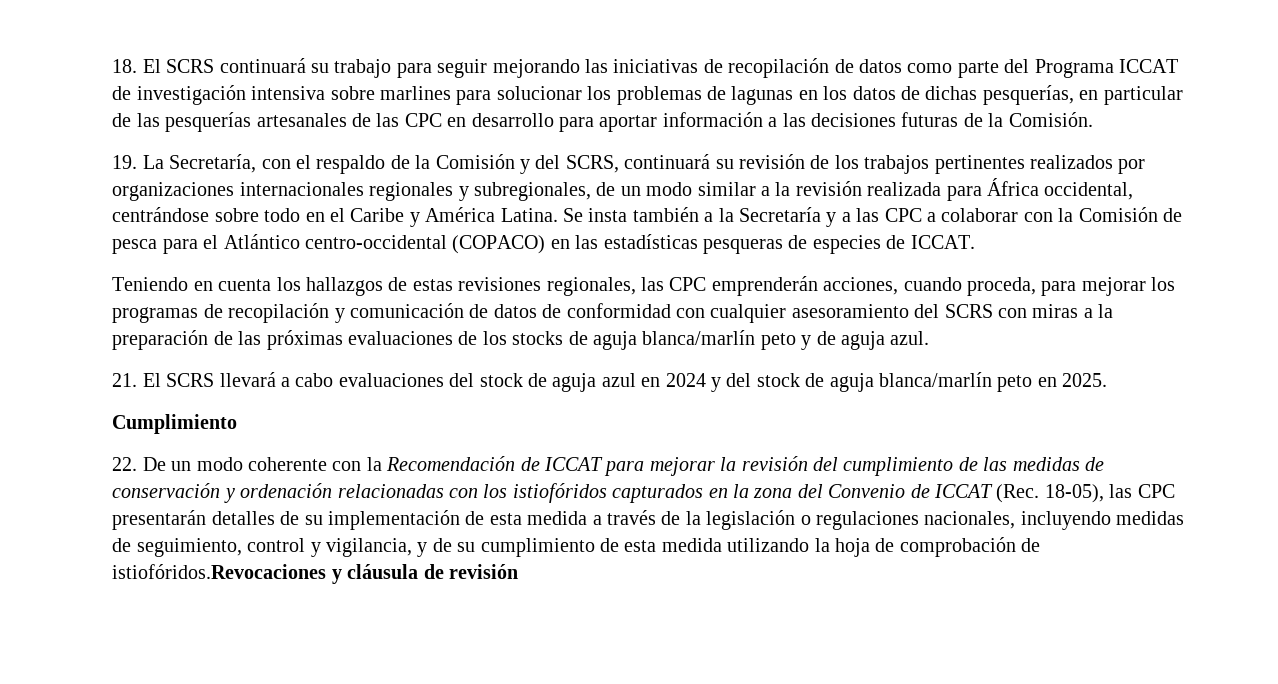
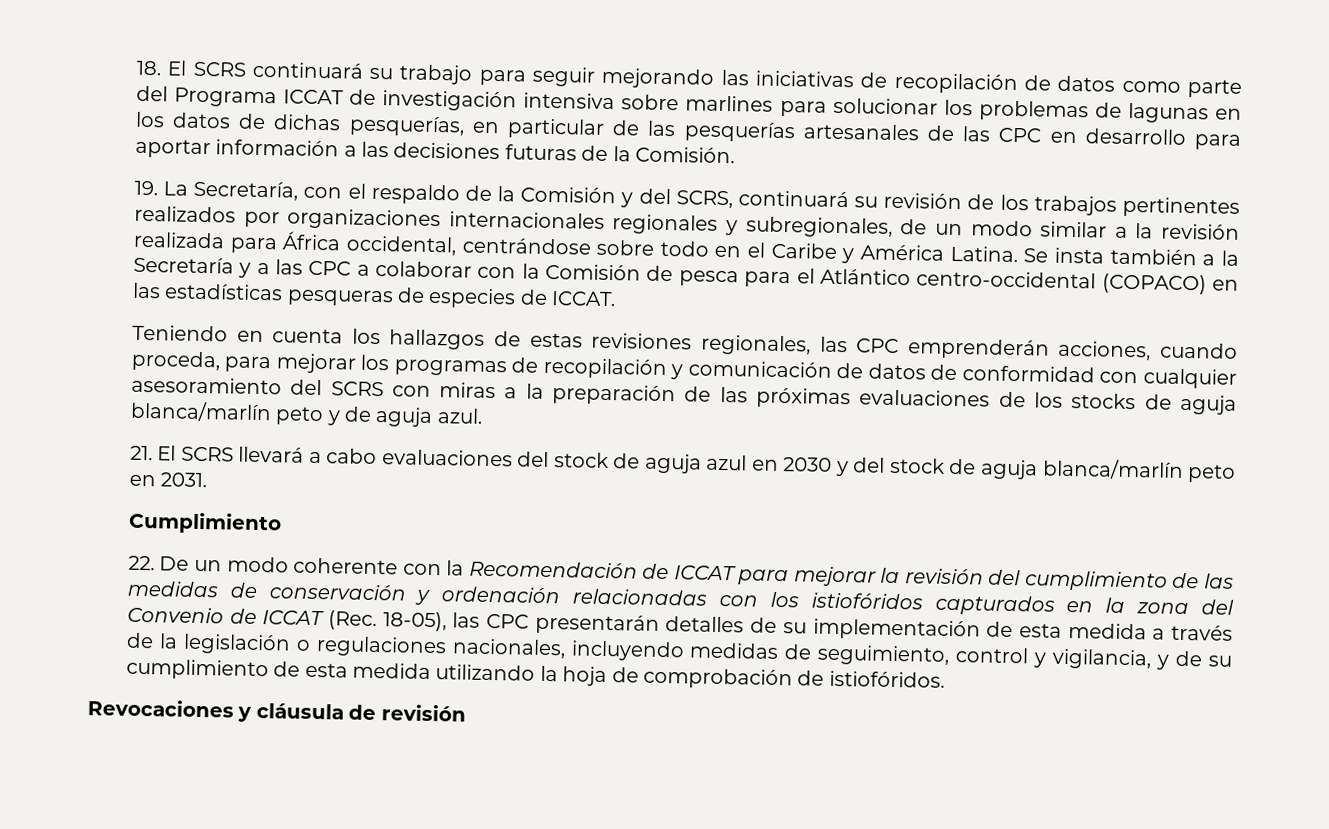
[665,373,706,387] 2024 -> [783,457,833,472] 2030
[1062,373,1108,387] 2025. -> [160,472,208,488] 2031.
[112,564,327,579] istiofóridos.Revocaciones -> [828,670,945,688] [87,699,234,718] istiofóridos. // Revocaciones

